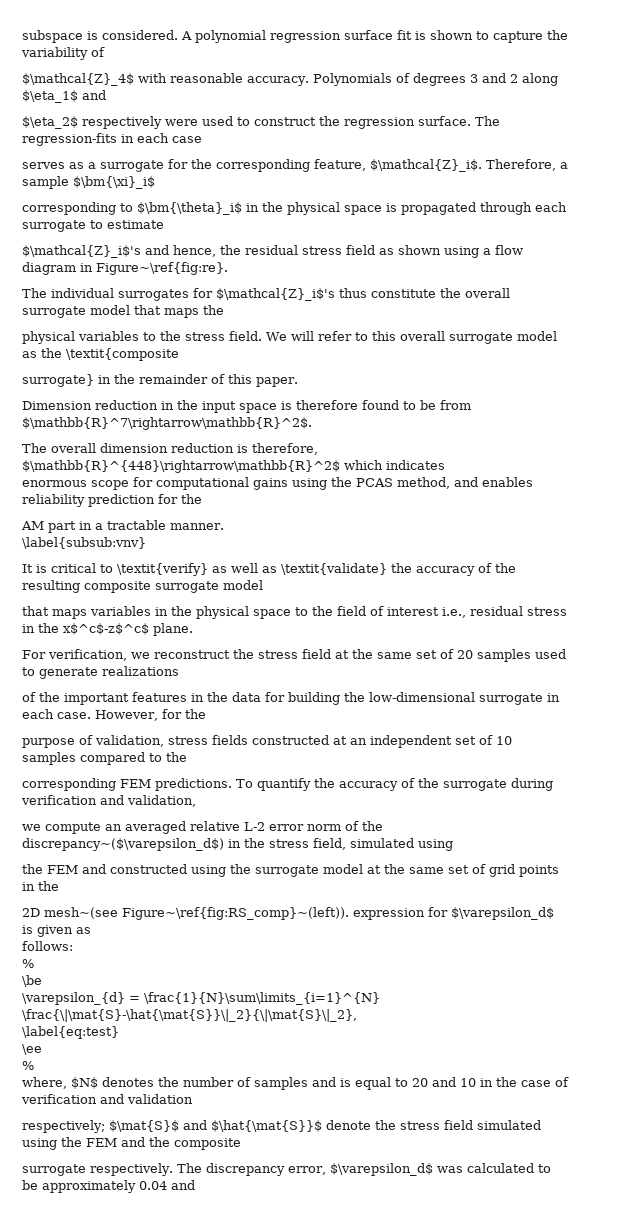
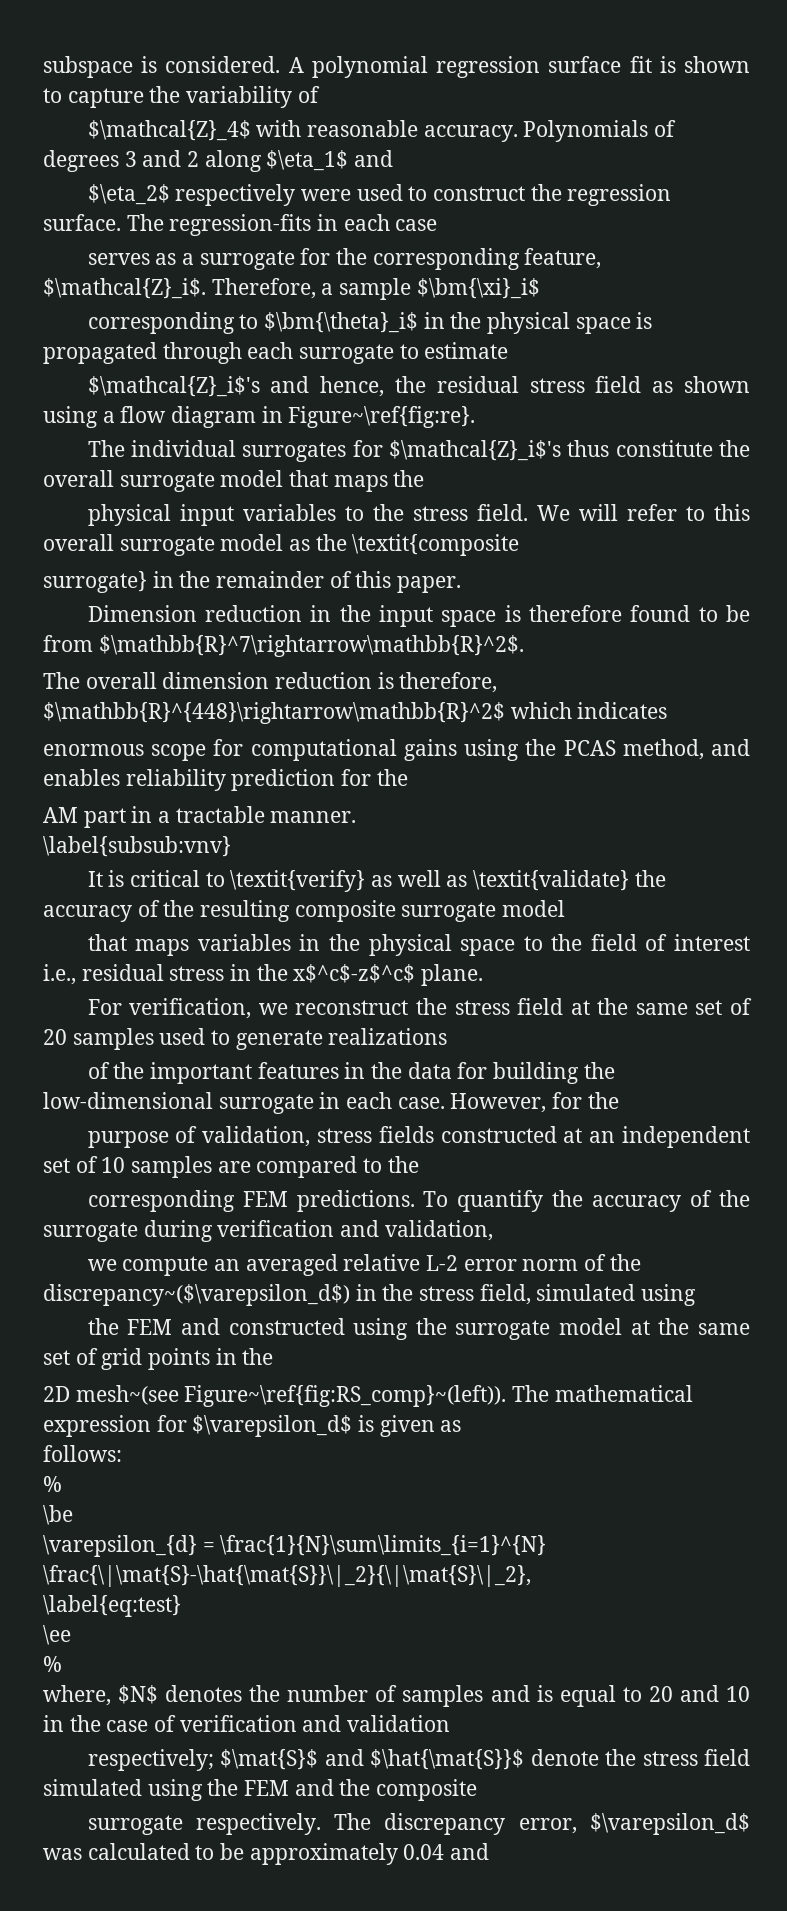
(75, 337) none -> [179,504,234,526] input
(76, 758) none -> [217,1161,251,1173] are
(349, 913) none -> [512,1385,693,1402] The mathematical

